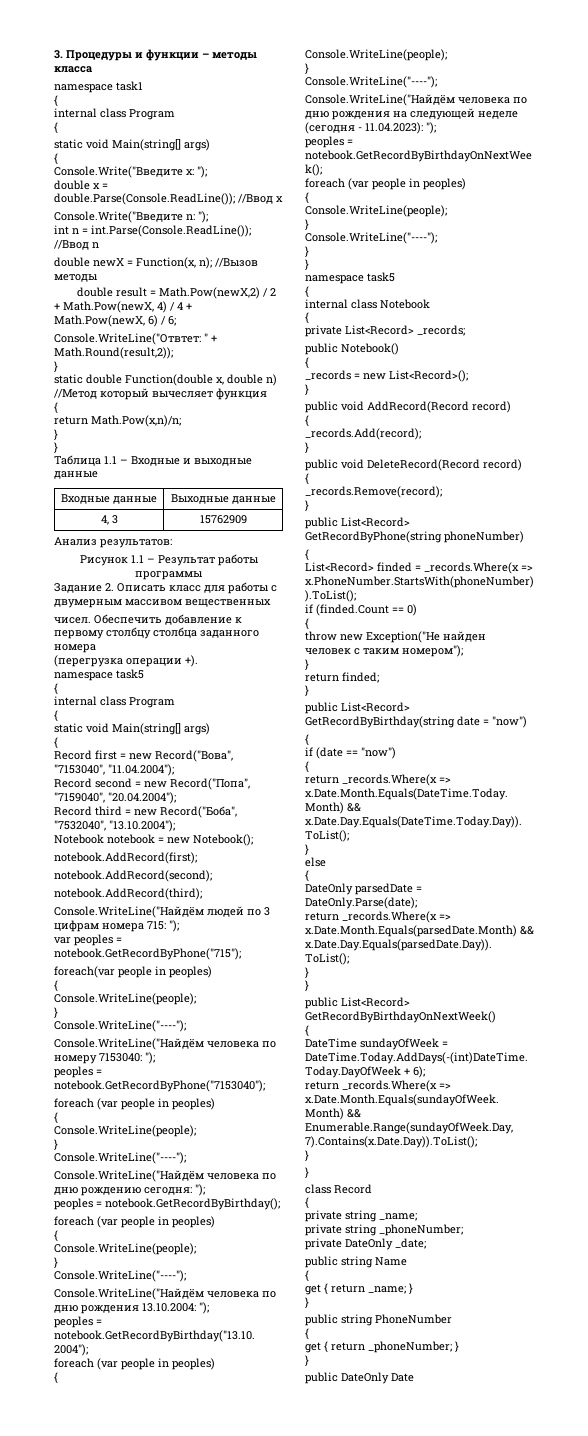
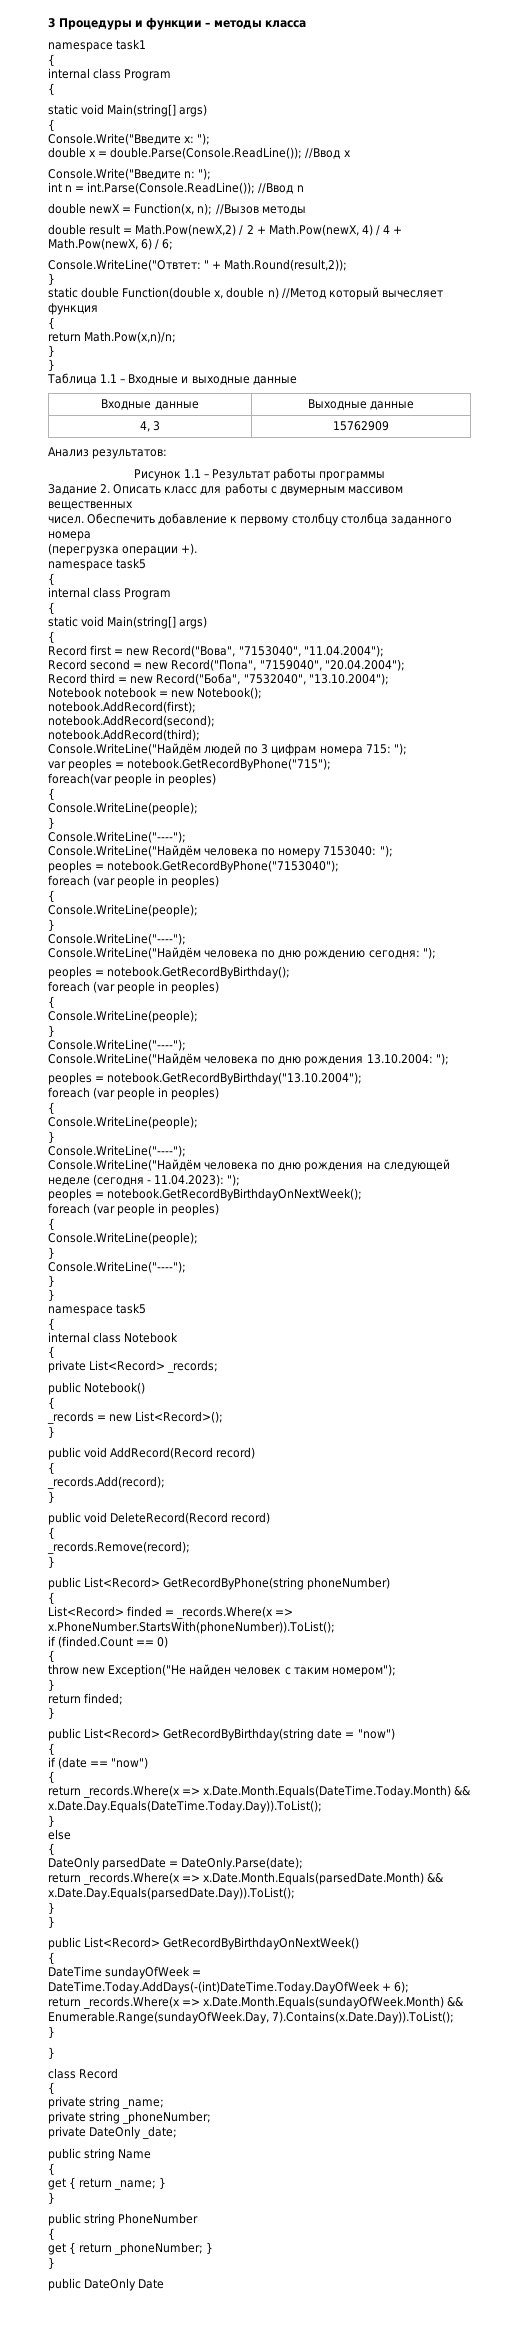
[54,50,63,59] 3. -> [48,18,56,28] 3

